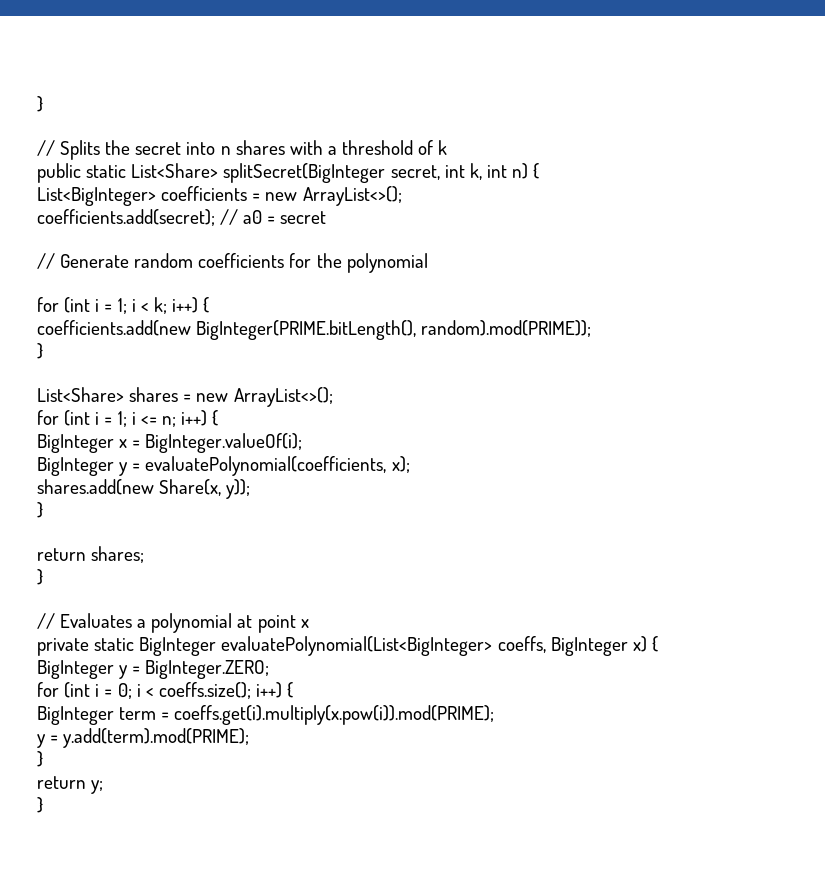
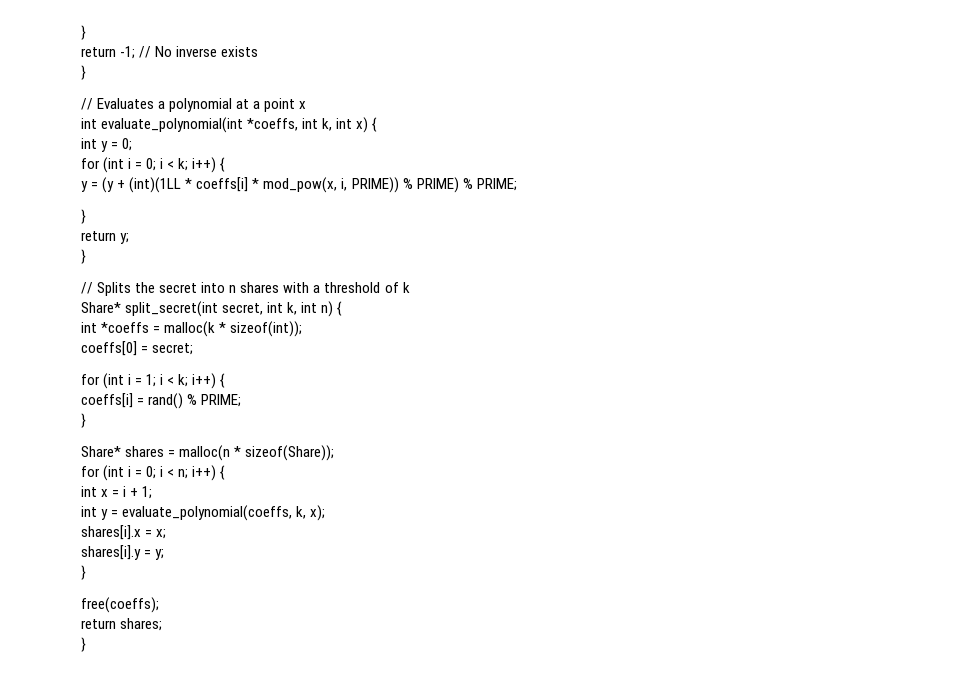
[37,96,43,112] } -> [81,25,86,40] [81,46,259,59] [81,65,86,80] [81,98,307,112] [81,117,378,133] [81,138,133,152] [81,157,226,173] [81,177,517,193] [81,209,86,224] [81,231,130,244] [81,249,86,264] } // return -1; // No inverse exists // } // // Evaluates a polynomial at a point x // int evaluate_polynomial(int *coeffs, int k, int x) { // int y = 0; // for (int i = 0; i < k; i++) { // y = (y + (int)(1LL * coeffs[i] * mod_pow(x, i, PRIME)) % PRIME) % PRIME; // } // return y; // }
[37,163,386,183] public static List<Share> splitSecret(BigInteger -> [81,301,219,317] Share* split_secret(int
[37,186,402,206] [37,209,327,226] [37,253,428,273] List<BigInteger> coefficients = new ArrayList<>(); // coefficients.add(secret); // a0 = secret // // Generate random coefficients for the polynomial -> [81,321,303,337] [81,341,194,356] int *coeffs = malloc(k * sizeof(int)); // coeffs[0] = secret;
[37,320,592,340] [37,343,43,359] [37,387,124,402] coefficients.add(new BigInteger(PRIME.bitLength(), random).mod(PRIME)); // } // List<Share> -> [81,393,242,409] [81,413,86,428] [81,446,121,457] coeffs[i] = rand() % PRIME; // } // Share*
[196,387,333,407] [37,410,219,427] [37,433,303,453] [37,456,410,476] [37,479,251,499] [37,502,43,518] [37,546,145,563] [37,569,43,585] [37,613,309,633] [37,636,658,656] [37,660,270,679] [37,682,294,699] [37,705,495,725] [37,728,250,748] [37,751,43,767] [37,776,104,794] new ArrayList<>(); // for (int i = 1; i <= n; i++) { // BigInteger x = BigInteger.valueOf(i); // BigInteger y = evaluatePolynomial(coefficients, x); // shares.add(new Share(x, y)); // } // return shares; // } // // Evaluates a polynomial at point x // private static BigInteger evaluatePolynomial(List<BigInteger> coeffs, BigInteger x) { // BigInteger y = BigInteger.ZERO; // for (int i = 0; i < coeffs.size(); i++) { // BigInteger term = coeffs.get(i).multiply(x.pow(i)).mod(PRIME); // y = y.add(term).mod(PRIME); // } // return y; -> [179,445,335,461] [81,465,226,481] [81,486,153,499] [81,505,326,521] [81,525,167,540] [81,545,165,560] [81,565,86,580] [81,597,159,613] [81,618,163,631] malloc(n * sizeof(Share)); // for (int i = 0; i < n; i++) { // int x = i + 1; // int y = evaluate_polynomial(coeffs, k, x); // shares[i].x = x; // shares[i].y = y; // } // free(coeffs); // return shares;

